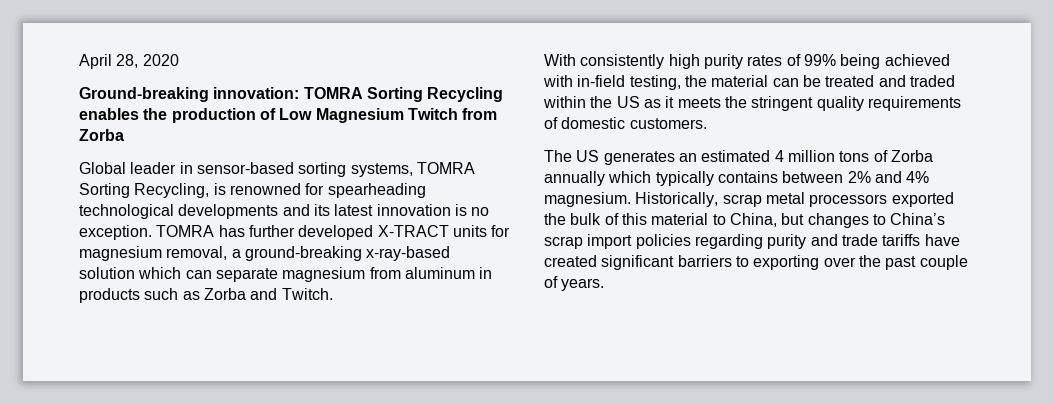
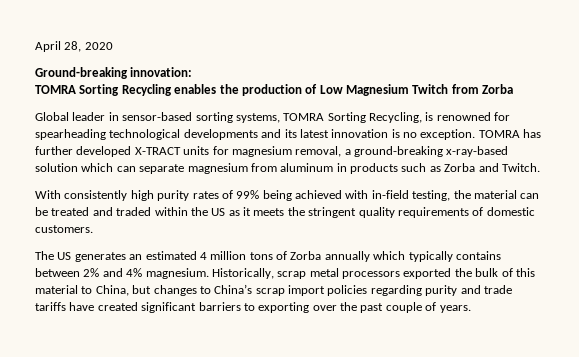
(300, 93) none -> (193, 72) //

